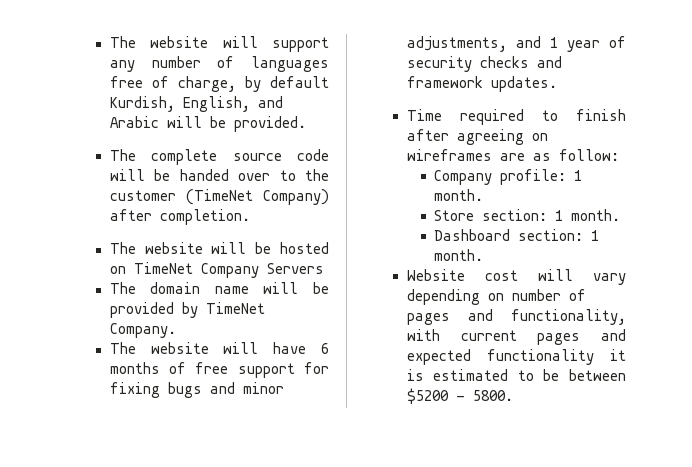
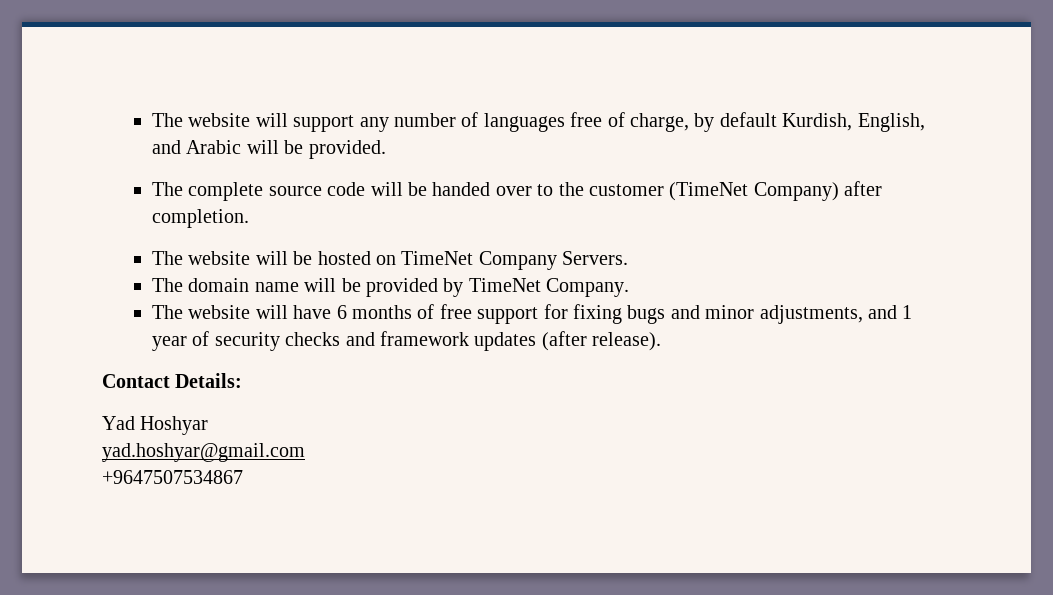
[266,263,324,274] Servers -> [562,251,629,265] Servers.
[490,76,557,92] [406,109,626,125] [406,129,548,145] [406,149,619,161] [434,169,583,185] [434,189,484,201] [434,209,621,221] [434,229,600,241] [434,249,484,261] [406,269,626,285] [406,289,586,305] [406,309,626,325] [406,329,626,345] [406,349,626,365] [406,369,626,381] [406,388,513,404] updates. // Time required to finish after agreeing on wireframes are as follow: // Company profile: 1 month. // Store section: 1 month. // Dashboard section: 1 month. // Website cost will vary depending on number of pages and functionality, with current pages and expected functionality it is estimated to be between $5200 - 5800. -> [474,331,662,351] [102,373,243,388] [102,416,209,435] [102,443,305,462] [102,470,243,484] updates (after release). // Contact Details: // Yad Hoshyar // yad.hoshyar@gmail.com // +9647507534867

